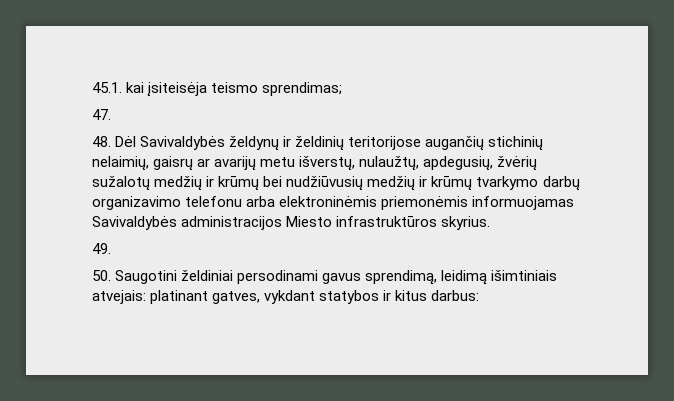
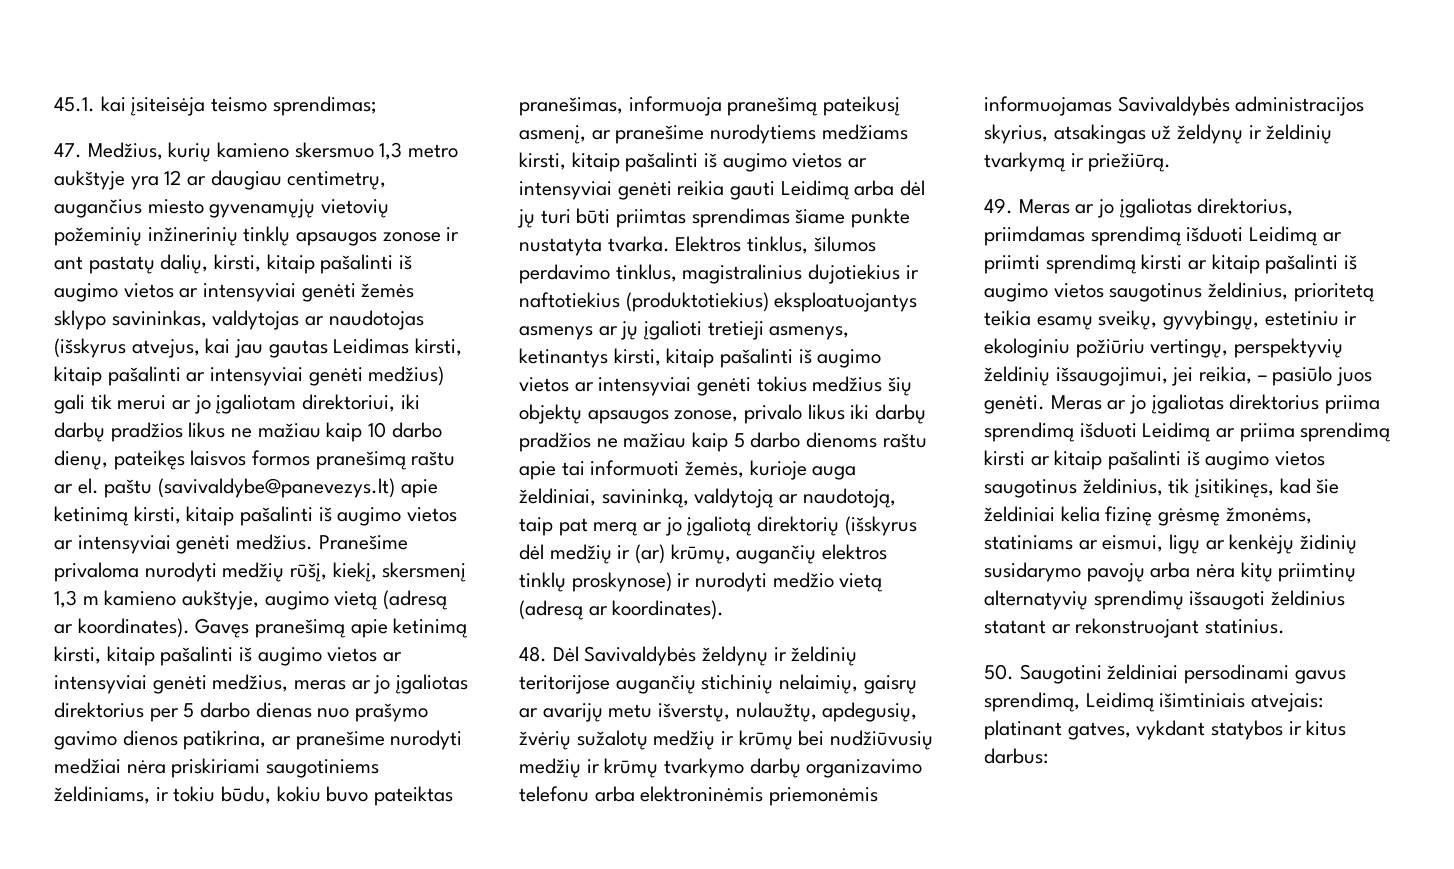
(111, 114) none -> [87,142,459,162] [54,170,387,190] [54,199,390,218] [54,226,460,246] [54,254,413,274] [54,283,415,302] [54,310,424,330] [54,338,463,358] [54,366,445,386] [54,394,420,414] [54,422,442,442] [54,450,456,470] [54,478,438,498] [54,506,458,526] [54,534,408,554] [54,562,467,582] [54,590,449,610] [54,618,469,638] [54,646,403,666] [54,674,469,694] [54,702,429,722] [54,730,463,750] [54,758,380,778] [54,786,454,806] [519,96,901,116] [519,124,908,144] [519,152,868,172] [519,180,926,200] [517,208,911,228] [519,236,876,256] [519,264,919,284] [519,292,918,312] [519,320,850,340] [519,348,882,368] [519,376,913,396] [519,404,927,424] [519,432,927,452] [519,460,857,480] [519,488,896,508] [519,516,917,536] [519,544,888,564] [519,572,884,592] [519,600,725,620] Medžius, kurių kamieno skersmuo 1,3 metro aukštyje yra 12 ar daugiau centimetrų, augančius miesto gyvenamųjų vietovių požeminių inžinerinių tinklų apsaugos zonose ir ant pastatų dalių, kirsti, kitaip pašalinti iš augimo vietos ar intensyviai genėti žemės sklypo savininkas, valdytojas ar naudotojas (išskyrus atvejus, kai jau gautas Leidimas kirsti, kitaip pašalinti ar intensyviai genėti medžius) gali tik merui ar jo įgaliotam direktoriui, iki darbų pradžios likus ne mažiau kaip 10 darbo dienų, pateikęs laisvos formos pranešimą raštu ar el. paštu (savivaldybe@panevezys.lt) apie ketinimą kirsti, kitaip pašalinti iš augimo vietos ar intensyviai genėti medžius. Pranešime privaloma nurodyti medžių rūšį, kiekį, skersmenį 1,3 m kamieno aukštyje, augimo vietą (adresą ar koordinates). Gavęs pranešimą apie ketinimą kirsti, kitaip pašalinti iš augimo vietos ar intensyviai genėti medžius, meras ar jo įgaliotas direktorius per 5 darbo dienas nuo prašymo gavimo dienos patikrina, ar pranešime nurodyti medžiai nėra priskiriami saugotiniems želdiniams, ir tokiu būdu, kokiu buvo pateiktas pranešimas, informuoja pranešimą pateikusį asmenį, ar pranešime nurodytiems medžiams kirsti, kitaip pašalinti iš augimo vietos ar intensyviai genėti reikia gauti Leidimą arba dėl jų turi būti priimtas sprendimas šiame punkte nustatyta tvarka. Elektros tinklus, šilumos perdavimo tinklus, magistralinius dujotiekius ir naftotiekius (produktotiekius) eksploatuojantys asmenys ar jų įgalioti tretieji asmenys, ketinantys kirsti, kitaip pašalinti iš augimo vietos ar intensyviai genėti tokius medžius šių objektų apsaugos zonose, privalo likus iki darbų pradžios ne mažiau kaip 5 darbo dienoms raštu apie tai informuoti žemės, kurioje auga želdiniai, savininką, valdytoją ar naudotoją, taip pat merą ar jo įgaliotą direktorių (išskyrus dėl medžių ir (ar) krūmų, augančių elektros tinklų proskynose) ir nurodyti medžio vietą (adresą ar koordinates).
[286,216,491,230] [92,243,111,254] Miesto infrastruktūros skyrius. // 49. -> [984,124,1333,144] [984,152,1172,172] [984,198,1294,218] [984,226,1342,246] [984,254,1358,274] [984,282,1375,302] [984,310,1358,330] [984,338,1344,358] [984,366,1373,386] [984,394,1381,414] [984,422,1392,442] [984,450,1326,470] [984,478,1340,498] [984,506,1312,526] [984,534,1358,554] [984,562,1357,582] [984,590,1346,610] [984,618,1286,638] skyrius, atsakingas už želdynų ir želdinių tvarkymą ir priežiūrą. // 49. Meras ar jo įgaliotas direktorius, priimdamas sprendimą išduoti Leidimą ar priimti sprendimą kirsti ar kitaip pašalinti iš augimo vietos saugotinus želdinius, prioritetą teikia esamų sveikų, gyvybingų, estetiniu ir ekologiniu požiūriu vertingų, perspektyvių želdinių išsaugojimui, jei reikia, – pasiūlo juos genėti. Meras ar jo įgaliotas direktorius priima sprendimą išduoti Leidimą ar priima sprendimą kirsti ar kitaip pašalinti iš augimo vietos saugotinus želdinius, tik įsitikinęs, kad šie želdiniai kelia fizinę grėsmę žmonėms, statiniams ar eismui, ligų ar kenkėjų židinių susidarymo pavojų arba nėra kitų priimtinų alternatyvių sprendimų išsaugoti želdinius statant ar rekonstruojant statinius.
[441,270,488,285] leidimą -> [1085,692,1155,712] Leidimą

